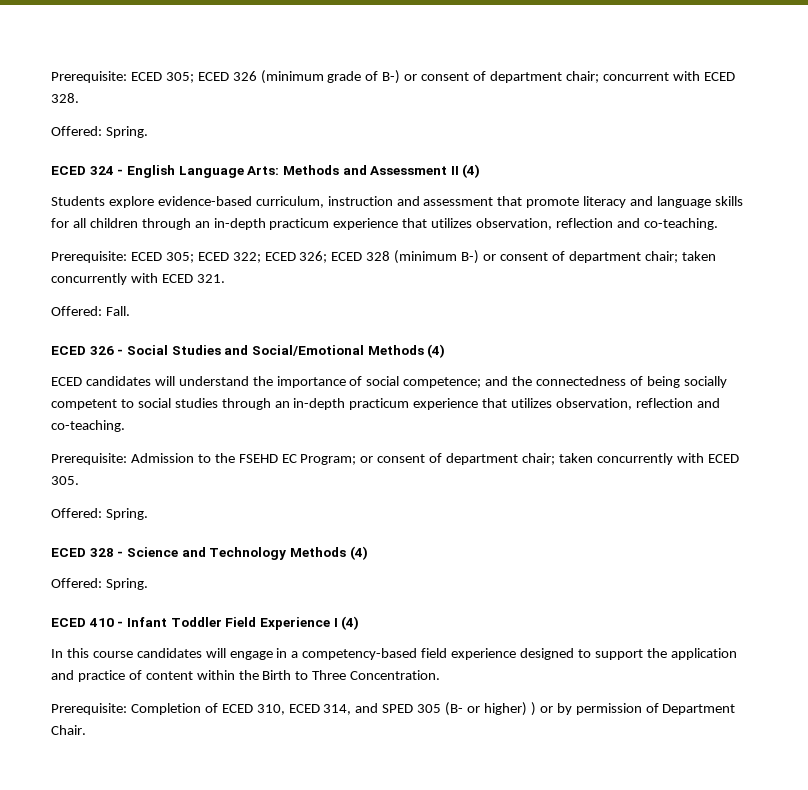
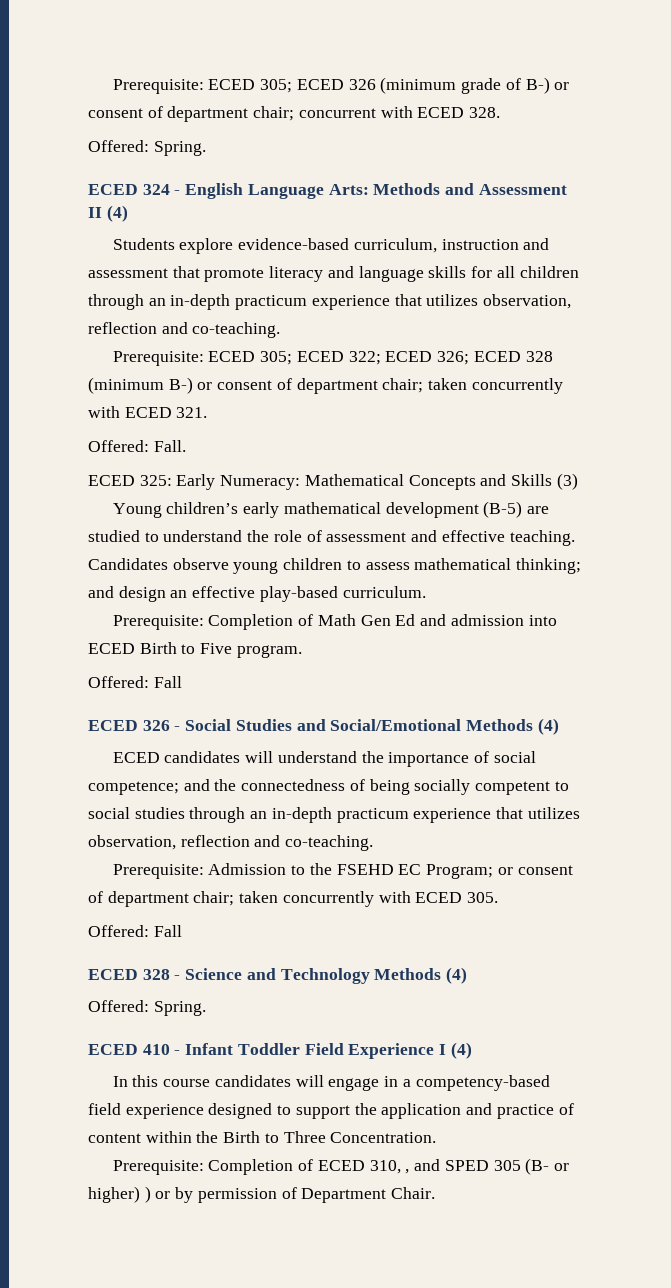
(130, 311) none -> [88,473,578,490] [112,501,550,518] [88,530,575,546] [88,558,582,574] [88,586,426,602] [112,614,557,630] [88,642,302,658] [88,676,182,688] // ECED 325: Early Numeracy: Mathematical Concepts and Skills (3) // Young children’s early mathematical development (B-5) are studied to understand the role of assessment and effective teaching. Candidates observe young children to assess mathematical thinking; and design an effective play-based curriculum. // Prerequisite: Completion of Math Gen Ed and admission into ECED Birth to Five program. // Offered: Fall
[105,508,148,520] Spring. -> [153,925,182,937] Fall
[288,704,352,715] ECED 314, -> [405,1169,410,1174] ,

